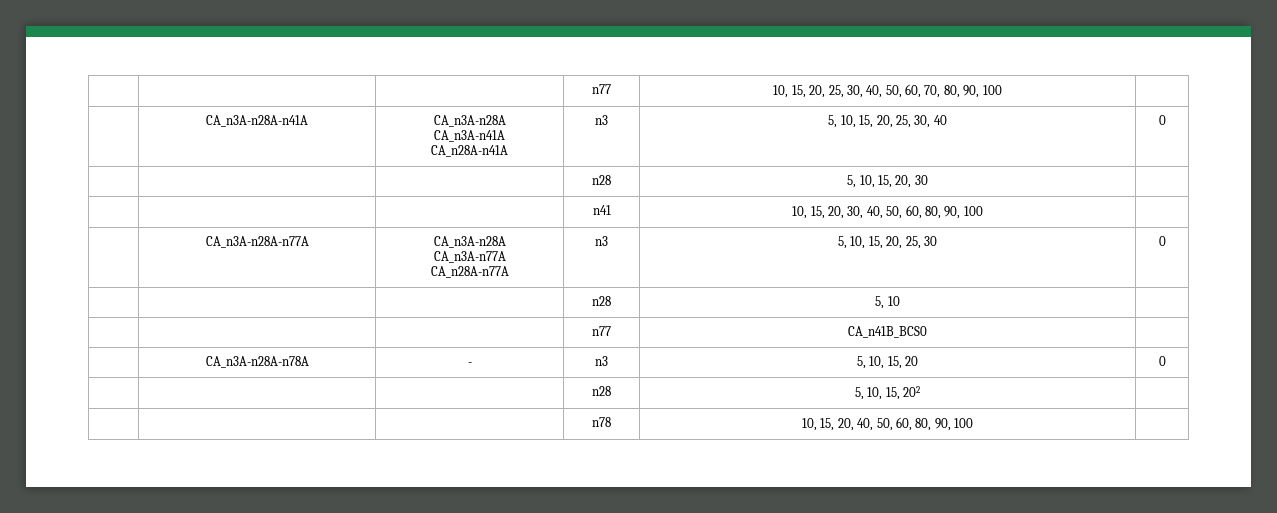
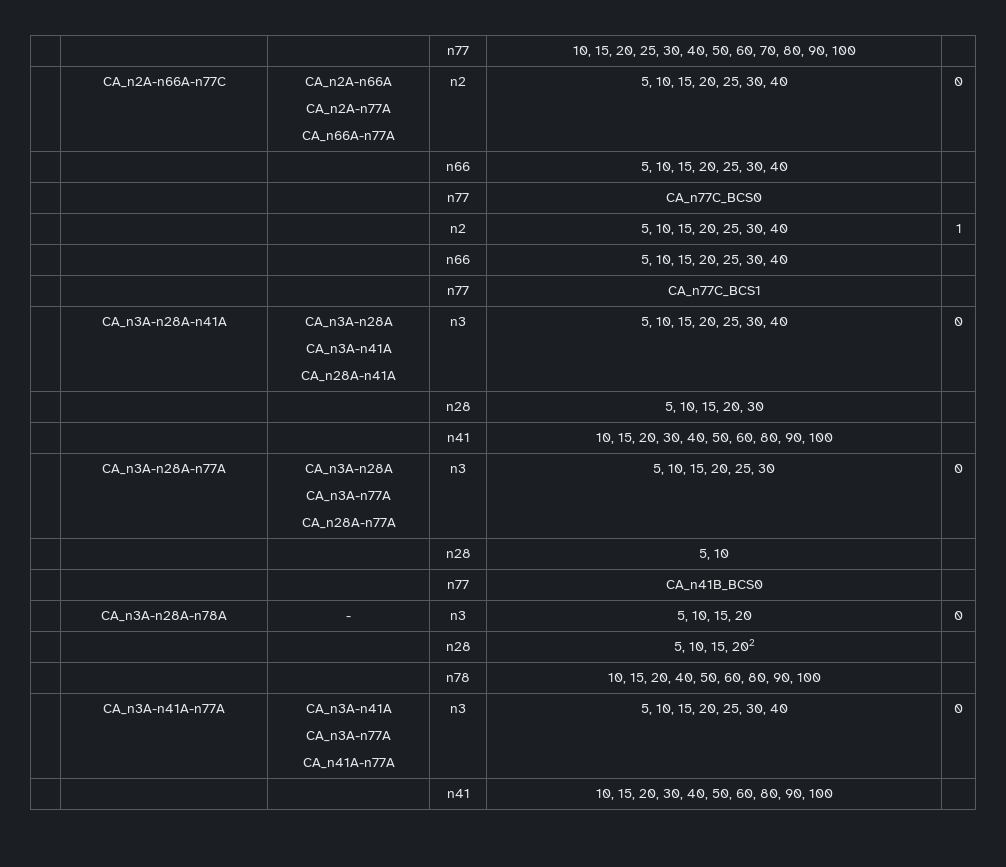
(1002, 90) none -> [102,77,226,88] [305,77,392,88] [306,104,391,115] [302,131,395,142] [450,77,466,86] [640,77,788,88] [954,77,963,86] [446,162,470,171] [640,162,788,173] [447,193,469,202] [666,193,762,204] [450,224,466,233] [640,224,788,235] [955,224,962,233] [446,255,470,264] [640,255,788,266] [447,286,469,295] [667,286,761,297] // | CA_n2A-n66A-n77C | CA_n2A-n66A // CA_n2A-n77A // CA_n66A-n77A | n2 | 5, 10, 15, 20, 25, 30, 40 | 0 // | | | n66 | 5, 10, 15, 20, 25, 30, 40 | // | | | n77 | CA_n77C_BCS0 | // | | | n2 | 5, 10, 15, 20, 25, 30, 40 | 1 // | | | n66 | 5, 10, 15, 20, 25, 30, 40 | // | | | n77 | CA_n77C_BCS1 |
(973, 423) none -> [103,704,225,715] [305,704,392,715] [306,731,391,742] [302,758,395,769] [450,704,466,713] [640,704,788,715] [954,704,963,713] [446,789,470,798] [595,789,833,800] // | CA_n3A-n41A-n77A | CA_n3A-n41A // CA_n3A-n77A // CA_n41A-n77A | n3 | 5, 10, 15, 20, 25, 30, 40 | 0 // | | | n41 | 10, 15, 20, 30, 40, 50, 60, 80, 90, 100 |

